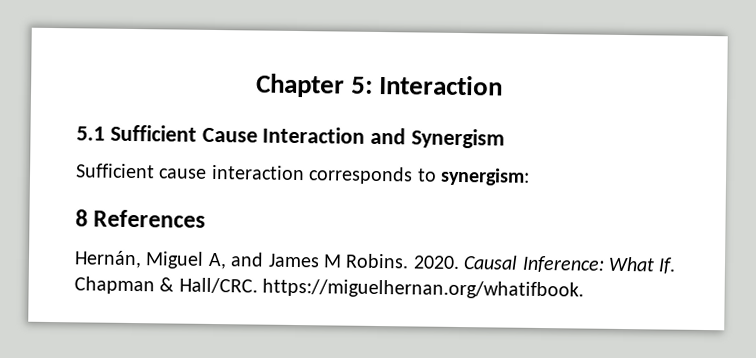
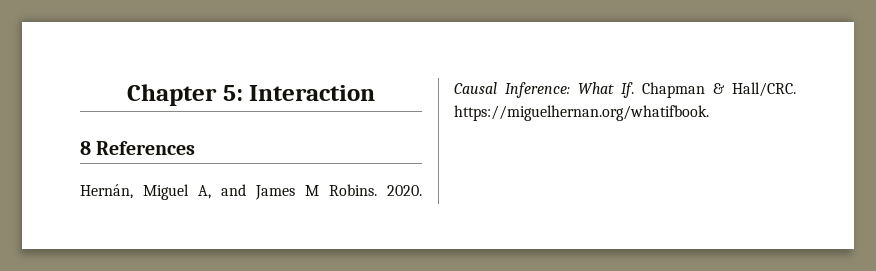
[76,124,506,149] [75,163,530,186] // 5.1 Sufficient Cause Interaction and Synergism // Sufficient cause interaction corresponds to synergism: -> (376, 93) none

